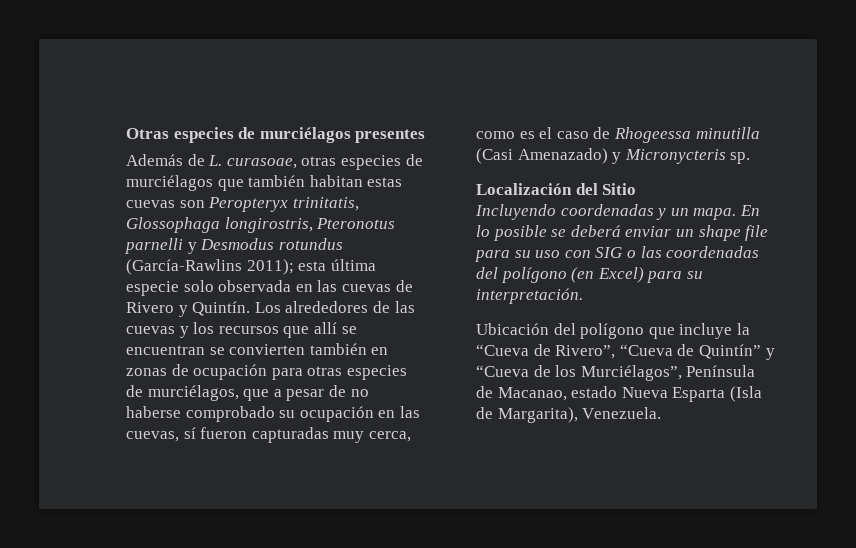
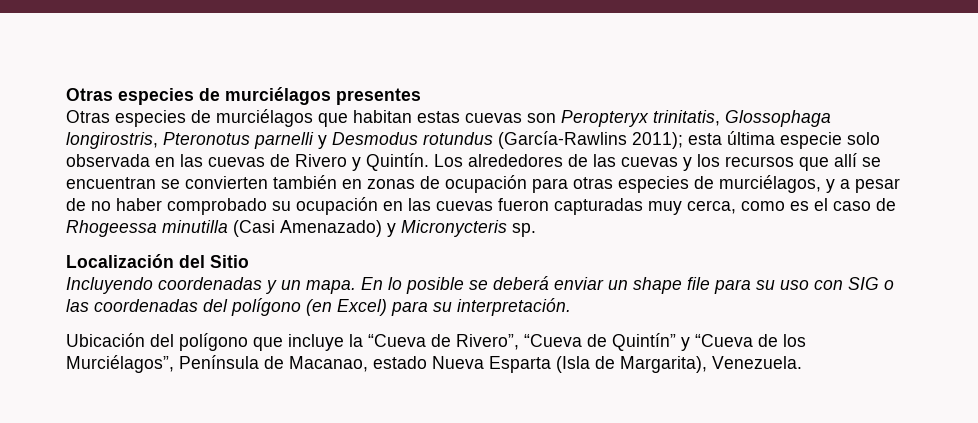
[126,154,337,169] Además de L. curasoae, otras -> [66,110,110,123] Otras
[248,175,306,187] también -> (348, 120) none
[243,389,270,401] que -> [826,179,835,193] y
[126,406,181,418] haberse -> [116,198,162,211] haber
[126,427,196,442] cuevas, sí -> [436,201,493,211] cuevas

